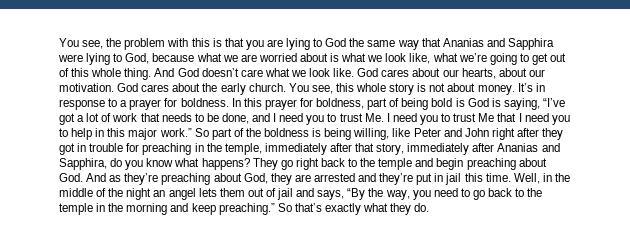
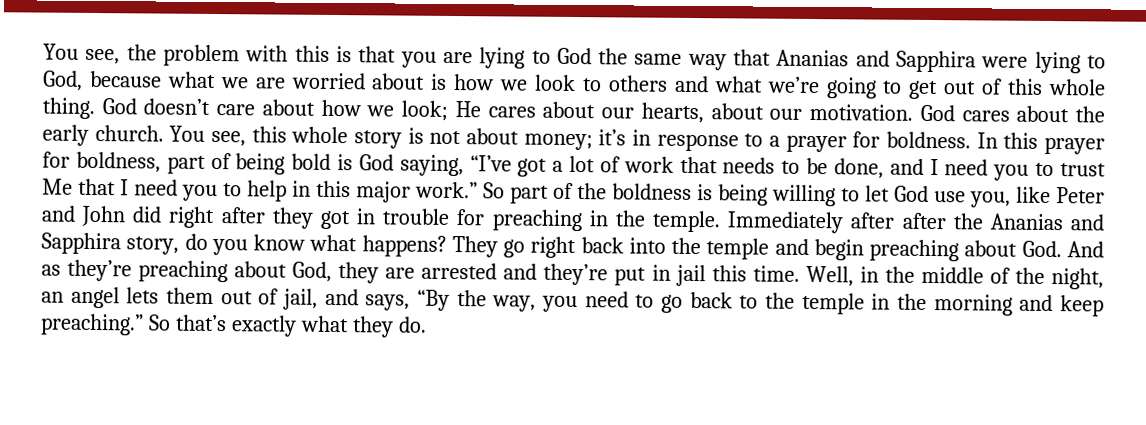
[341,53,431,64] what we look like, -> [454,73,709,93] how we look to others and
[154,68,175,77] And -> (95, 108) none
[264,68,379,77] what we look like. God -> [261,99,481,121] about how we look; He
[477,83,533,95] money. It’s -> [523,129,627,151] money; it’s
[491,98,501,107] is -> (394, 162) none
[364,113,477,125] Me. I need you to trust -> (1107, 170) none
[353,128,390,140] willing, -> [772,184,1011,208] willing to let God use you,
(489, 132) none -> [132,206,163,223] did
[224,143,560,155] [59,158,107,170] temple, immediately after that story, immediately after Ananias and Sapphira, -> [652,210,1105,234] [41,232,180,255] temple. Immediately after after the Ananias and Sapphira story,
[348,158,358,167] to -> [628,237,666,254] into
[126,188,152,200] night -> [1050,268,1104,290] night,
[277,188,294,200] jail -> [283,288,318,310] jail,

